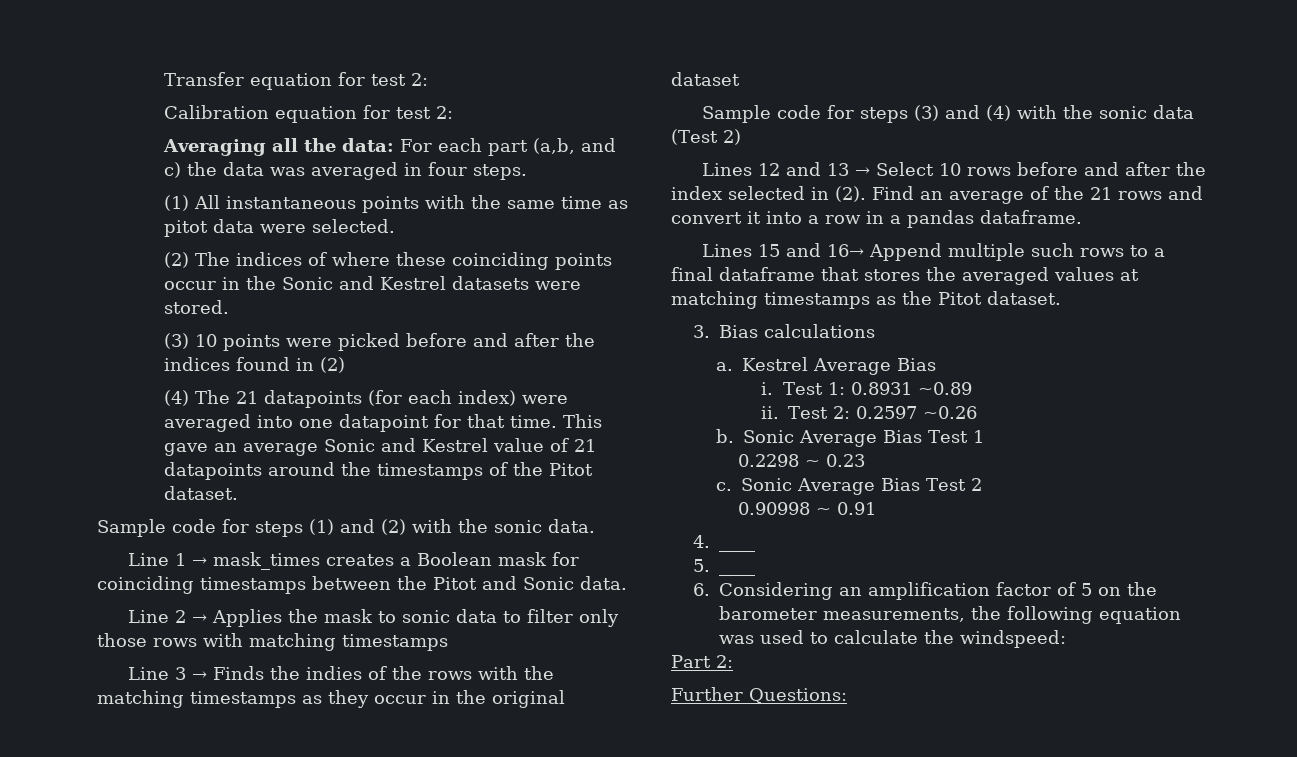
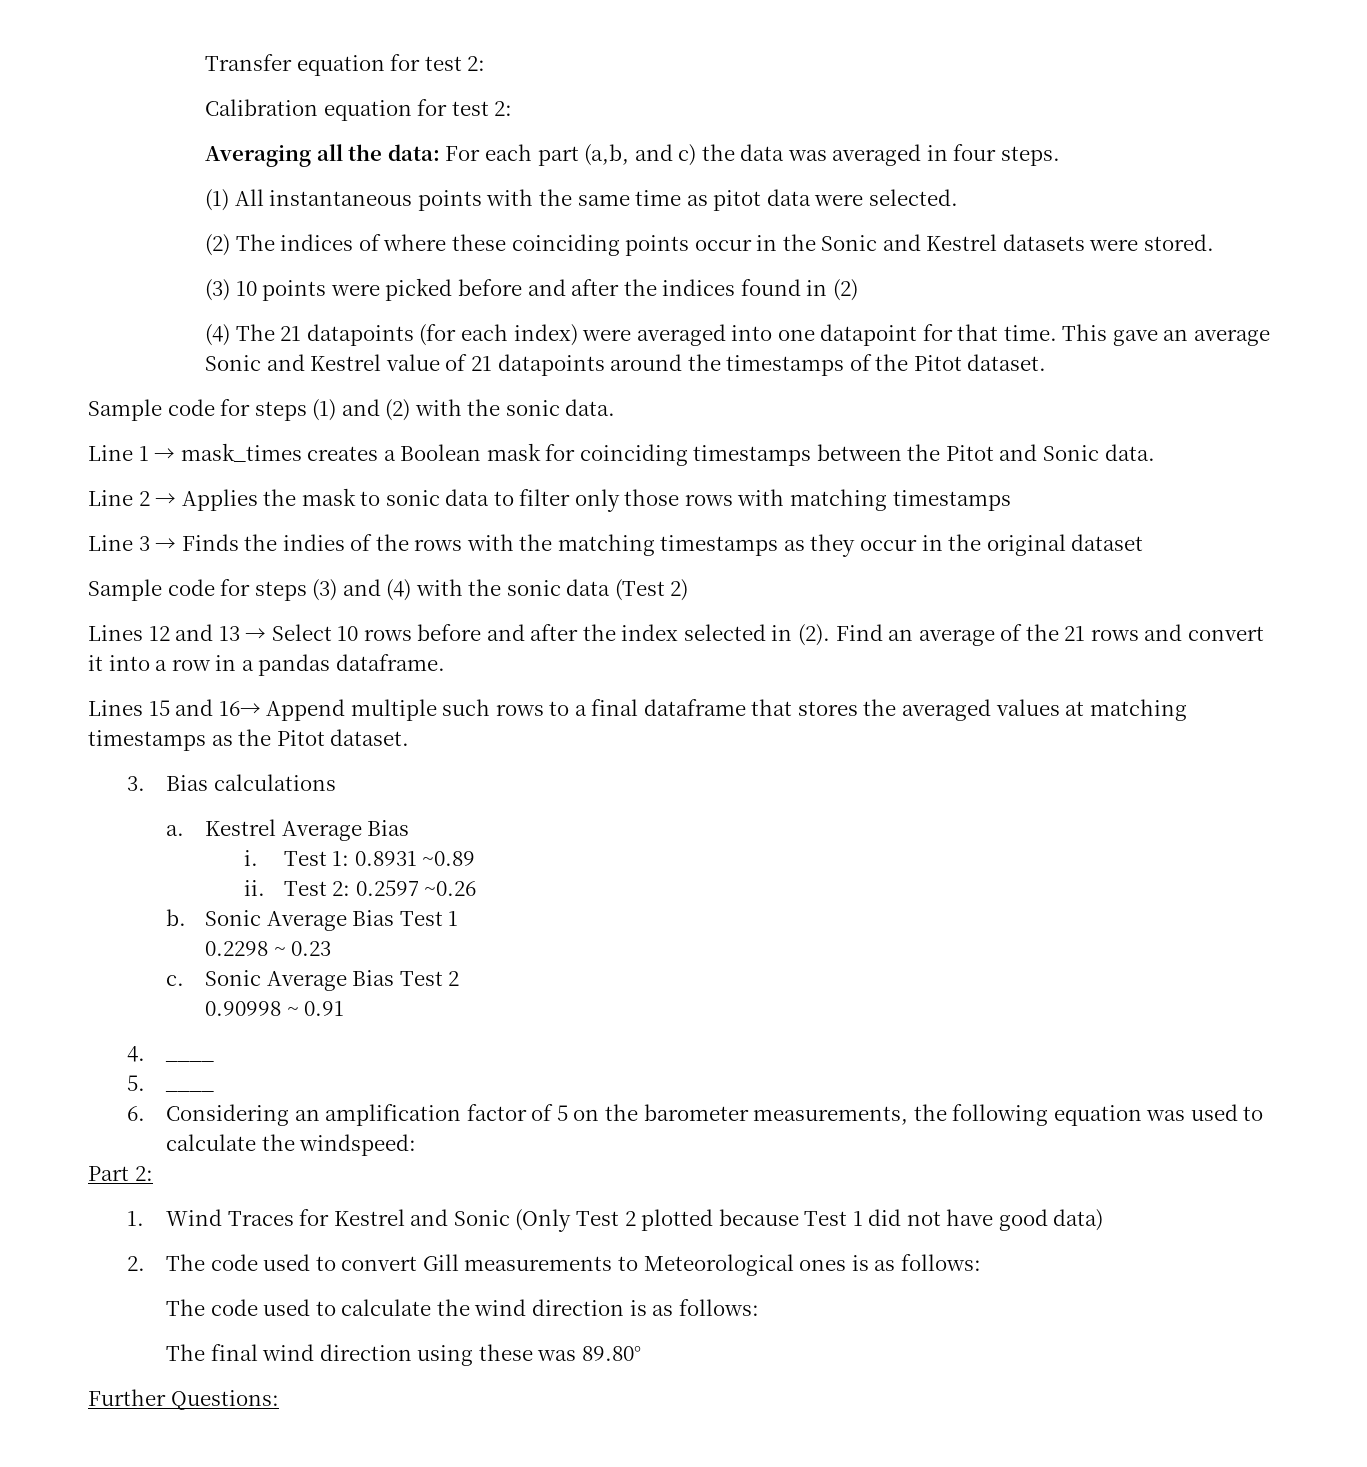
(733, 661) none -> [127,1209,1104,1232] [127,1254,981,1276] [166,1299,759,1316] [166,1344,641,1366] // 1. Wind Traces for Kestrel and Sonic (Only Test 2 plotted because Test 1 did not have good data) // 2. The code used to convert Gill measurements to Meteorological ones is as follows: // The code used to calculate the wind direction is as follows: // The final wind direction using these was 89.80°

